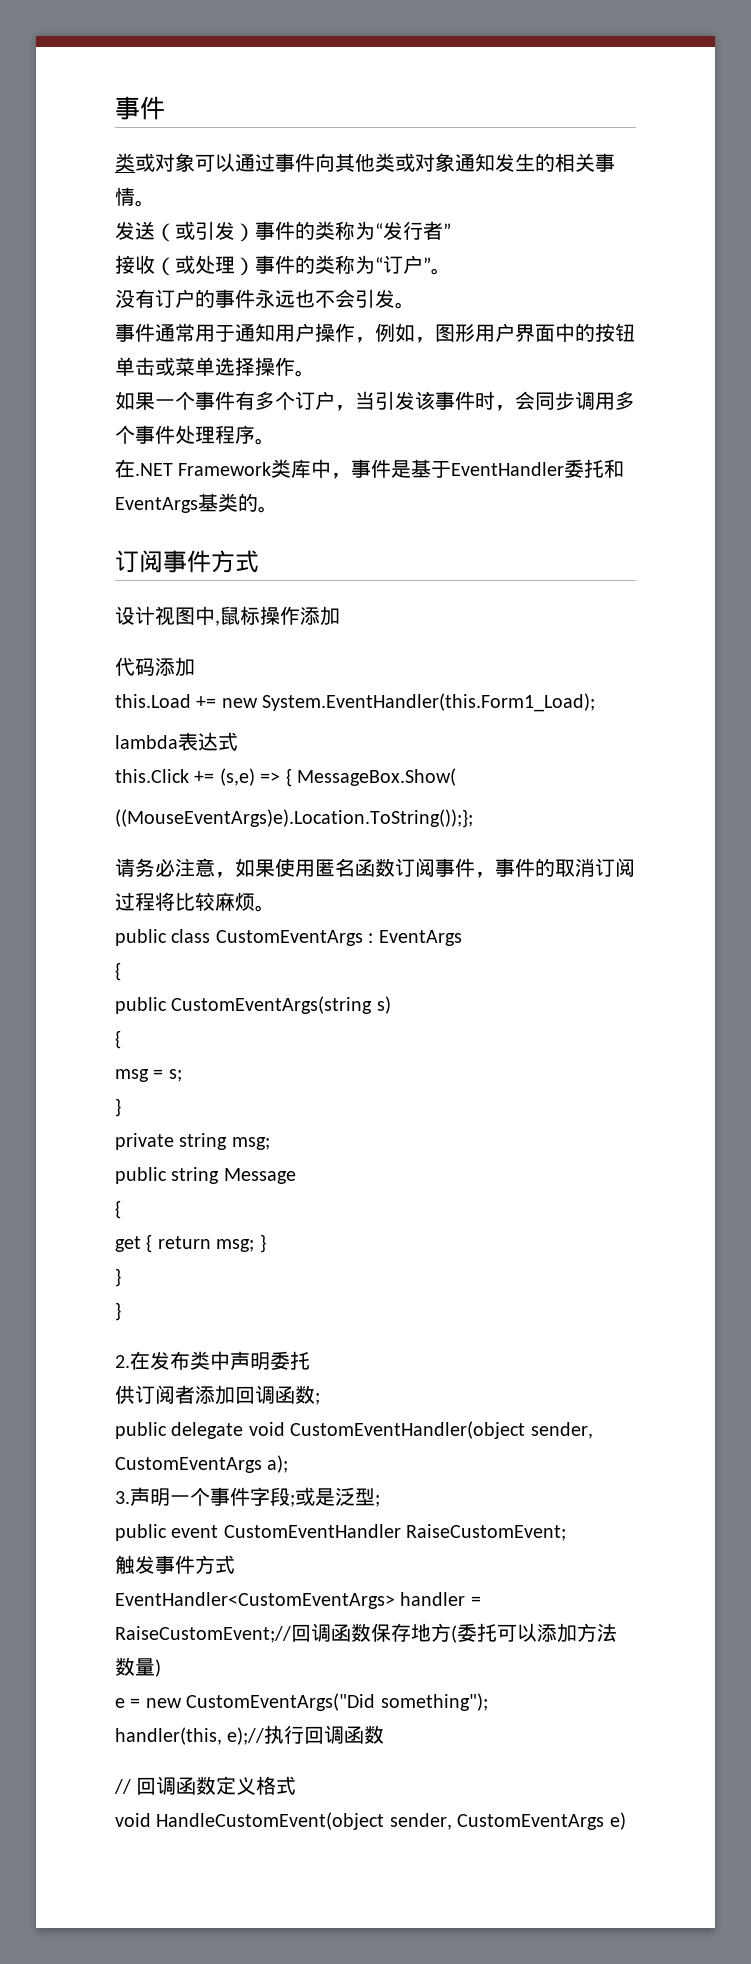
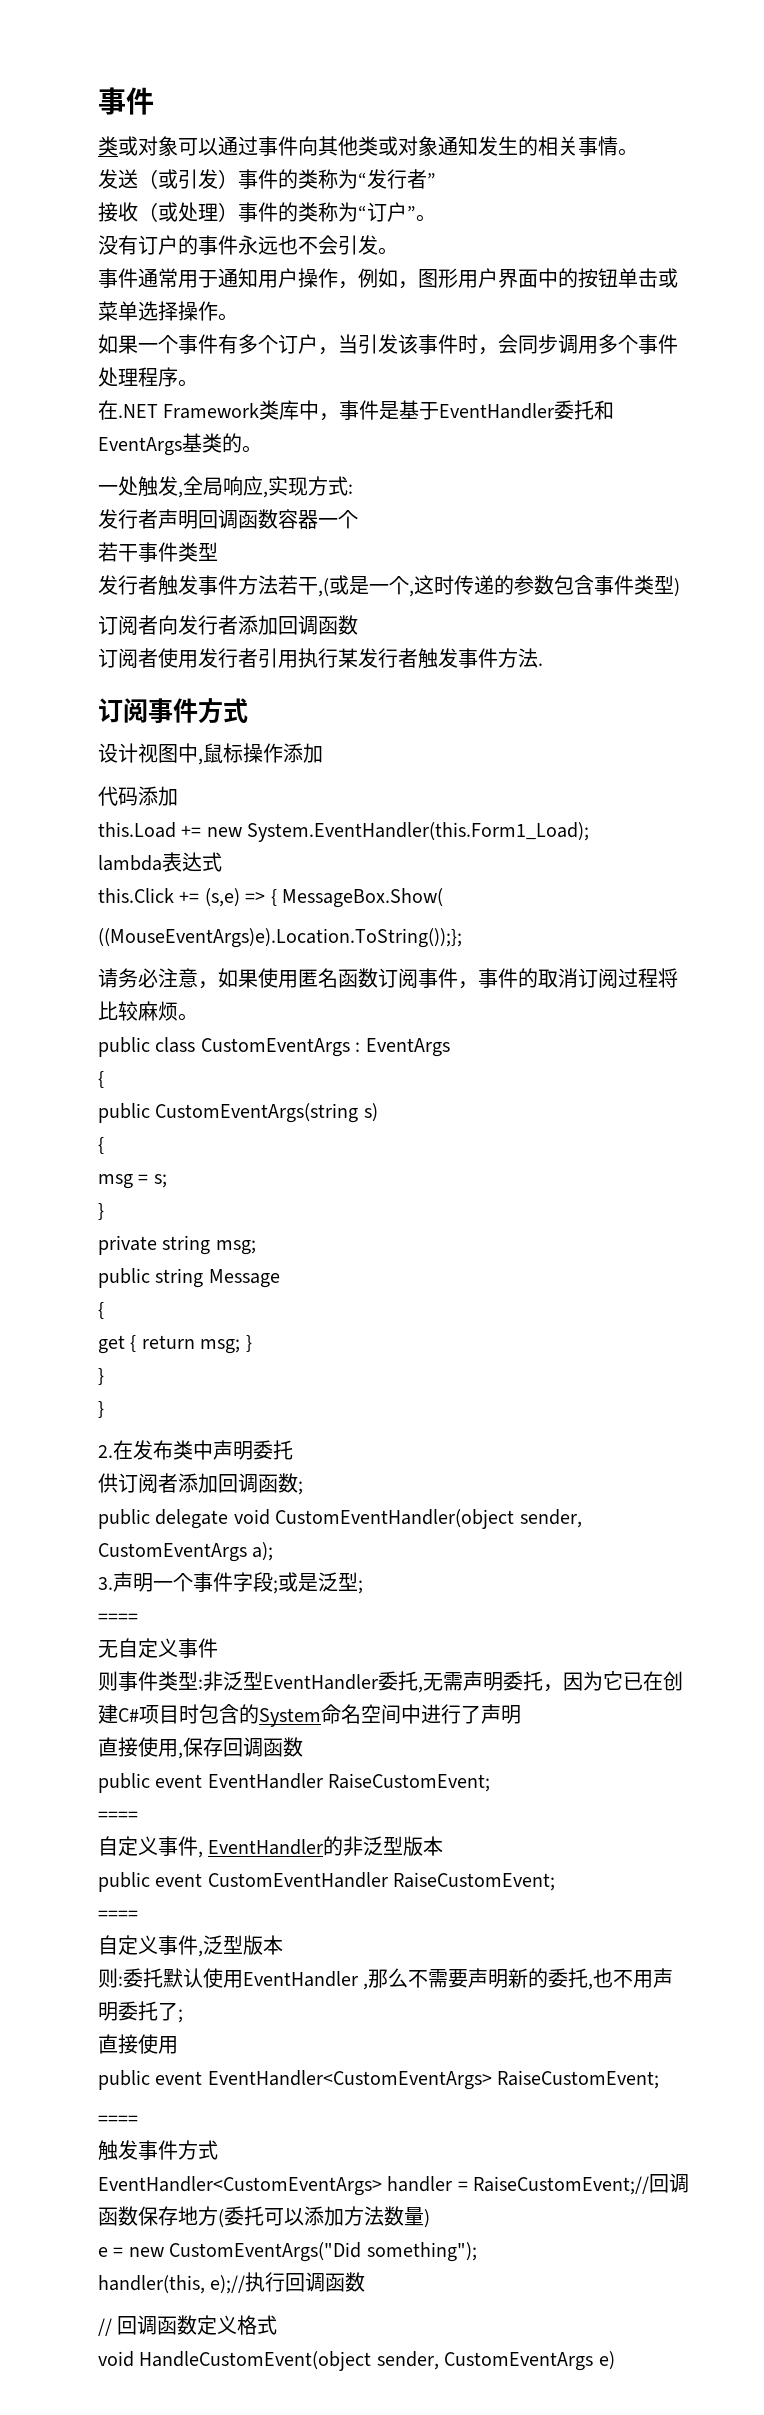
(278, 509) none -> [98,476,353,498] [98,509,358,529] [98,542,218,562] [98,575,680,597] [98,615,358,635] [98,648,543,669] // 一处触发,全局响应,实现方式: // 发行者声明回调函数容器一个 // 若干事件类型 // 发行者触发事件方法若干,(或是一个,这时传递的参数包含事件类型) // 订阅者向发行者添加回调函数 // 订阅者使用发行者引用执行某发行者触发事件方法.
[115,1524,567,1541] public event CustomEventHandler RaiseCustomEvent; -> [98,1613,138,1623] [98,1638,218,1658] [98,1671,683,1693] [98,1704,521,1727] [98,1737,303,1759] [98,1773,491,1793] [98,1811,138,1821] [98,1836,444,1858] [98,1872,556,1892] [98,1910,138,1920] [98,1935,283,1957] [98,1968,674,1990] [98,2001,183,2023] [98,2034,178,2054] [98,2070,660,2090] [98,2115,138,2125] ==== // 无自定义事件 // 则事件类型:非泛型EventHandler委托,无需声明委托，因为它已在创建C#项目时包含的System命名空间中进行了声明 // 直接使用,保存回调函数 // public event EventHandler RaiseCustomEvent; // ==== // 自定义事件, EventHandler的非泛型版本 // public event CustomEventHandler RaiseCustomEvent; // ==== // 自定义事件,泛型版本 // 则:委托默认使用EventHandler ,那么不需要声明新的委托,也不用声明委托了; // 直接使用 // public event EventHandler<CustomEventArgs> RaiseCustomEvent; // ====

